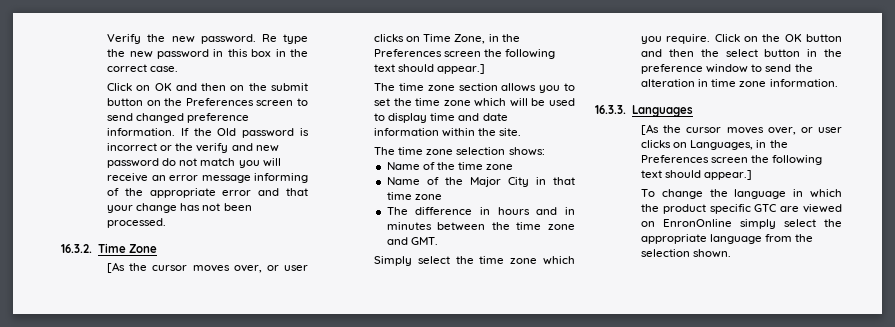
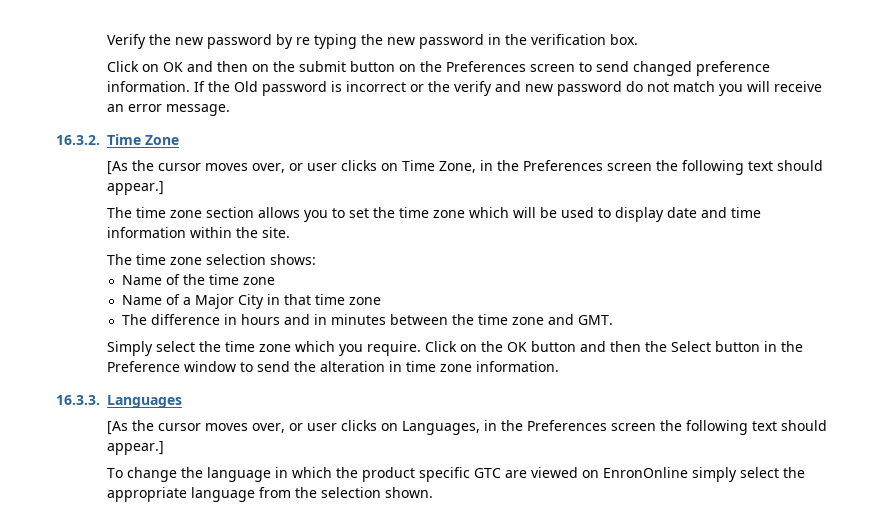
[200,34,308,44] [107,49,308,59] [107,64,179,72] password. Re type the new password in this box in the correct case. -> [206,34,638,49] password by re typing the new password in the verification box.
[201,173,308,183] [107,188,308,198] [107,203,252,213] [107,218,167,228] message informing of the appropriate error and that your change has not been processed. -> [165,104,230,116] message.
[430,113,508,121] time and date -> [666,207,761,218] date and time
[444,177,463,185] the -> [182,297,191,305] a
[725,49,758,57] select -> [670,341,711,352] Select
[641,64,704,74] preference -> [106,361,180,372] Preference

